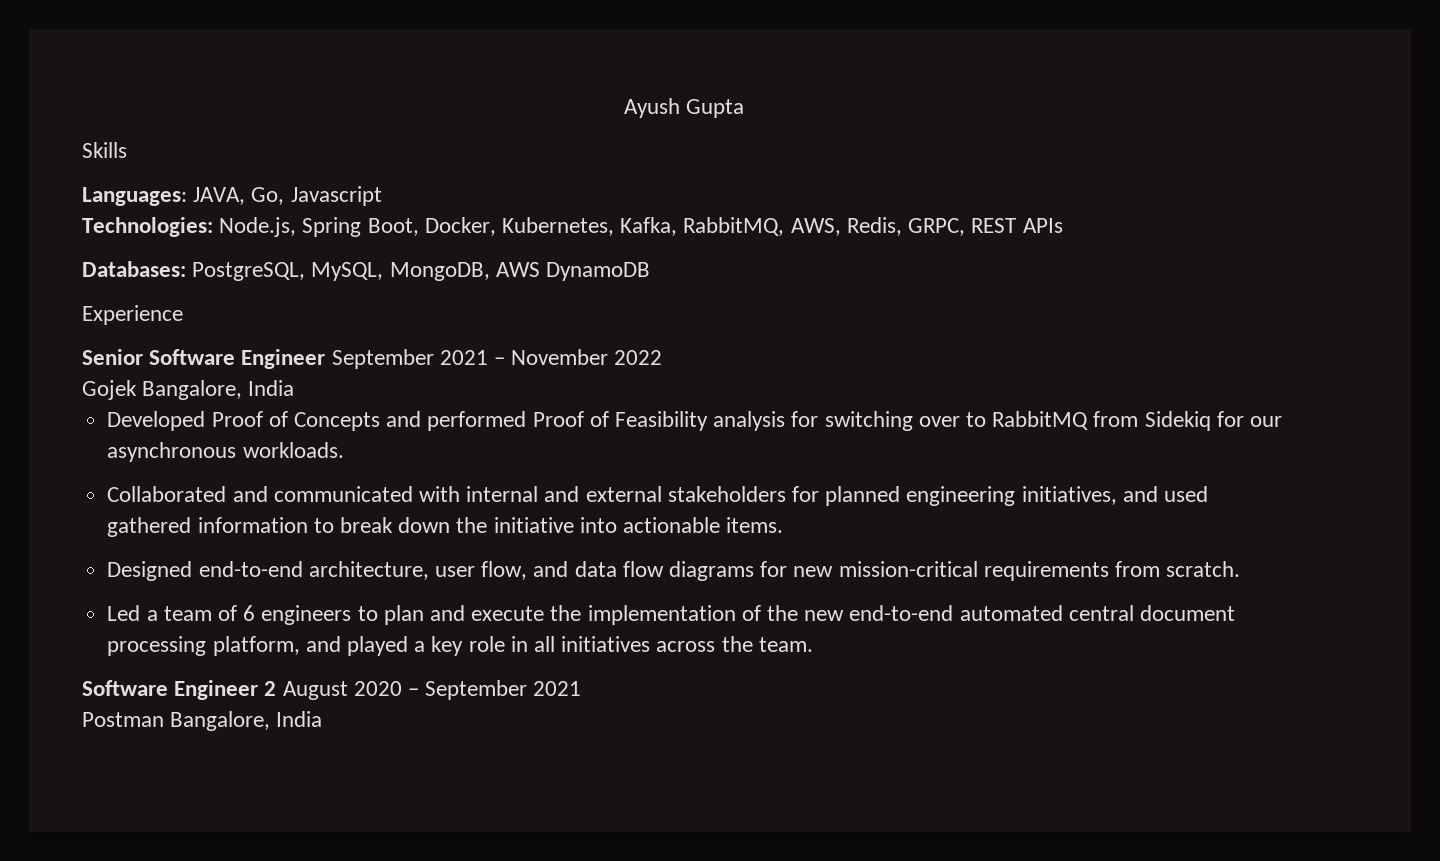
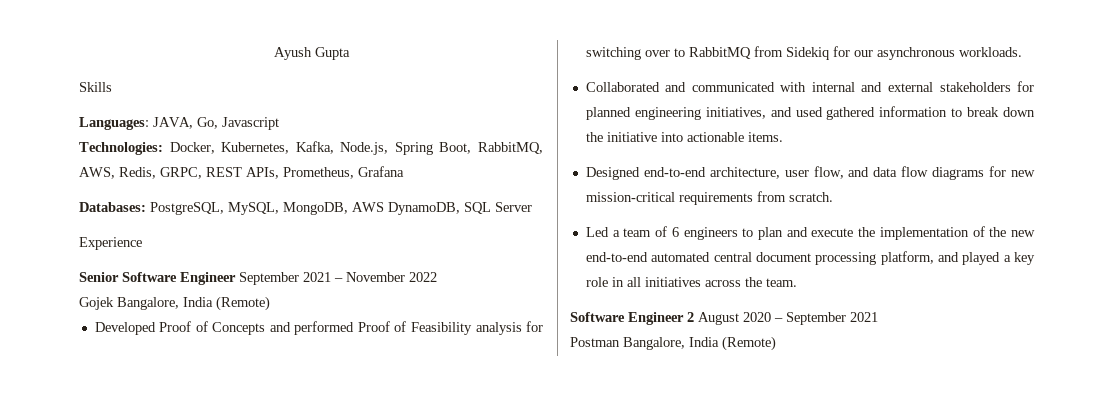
[219,217,678,237] Node.js, Spring Boot, Docker, Kubernetes, Kafka, -> [169,141,472,155] Docker, Kubernetes, Kafka, Node.js, Spring Boot,
[1022,218,1063,233] APIs -> [246,166,404,179] APIs, Prometheus, Grafana
[546,262,651,281] DynamoDB -> [388,202,532,215] DynamoDB, SQL Server
(295, 388) none -> [216,296,270,311] (Remote)
(323, 719) none -> [722,336,776,351] (Remote)

